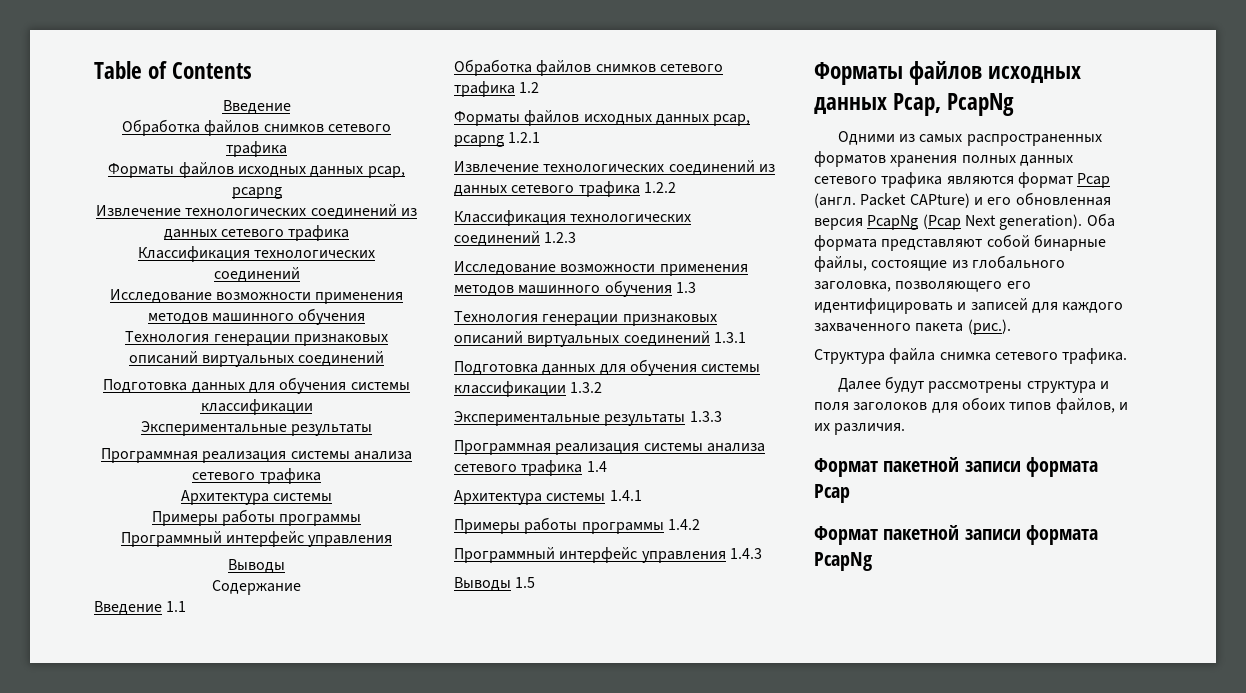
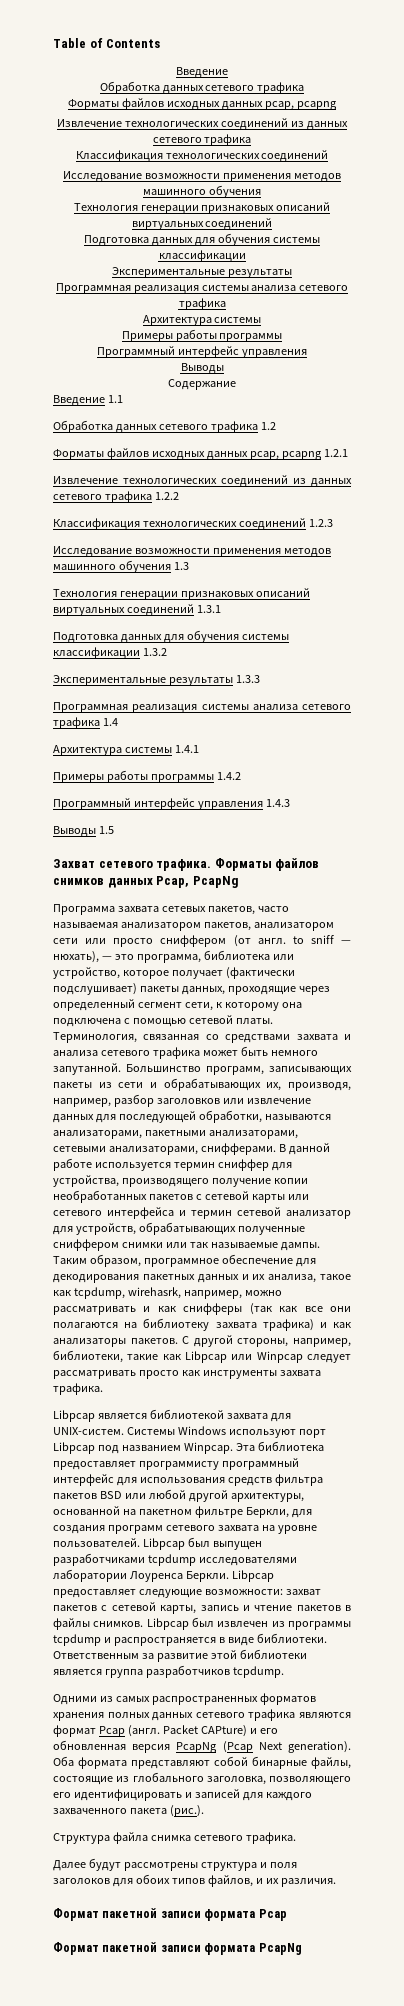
[204,120,324,136] файлов снимков -> [162,85,204,94] данных
[536,60,656,76] файлов снимков -> [115,424,157,433] данных
[814,61,1082,85] Форматы файлов исходных -> [53,858,320,871] [53,878,104,885] Захват сетевого трафика. Форматы файлов снимков
(1015, 104) none -> [53,904,289,915] [53,922,334,931] [53,935,351,947] [53,950,294,963] [53,967,295,979] [53,983,330,995] [53,999,302,1011] [53,1015,273,1027] [53,1032,351,1043] [53,1046,318,1059] [53,1063,352,1075] [53,1078,351,1091] [53,1094,311,1107] [53,1110,331,1123] [53,1130,298,1139] [53,1143,330,1155] [53,1158,292,1171] [53,1175,308,1187] [53,1190,309,1203] [53,1207,351,1219] [53,1222,305,1235] [53,1239,320,1251] [53,1254,316,1267] [53,1274,351,1283] [53,1287,282,1299] [53,1303,351,1315] [53,1318,351,1331] [53,1335,351,1347] [53,1350,351,1363] [53,1370,321,1379] [53,1383,103,1395] [53,1409,291,1422] [53,1426,326,1438] [53,1441,324,1454] [53,1458,299,1470] [53,1474,323,1486] [53,1489,304,1502] [53,1506,312,1518] [53,1525,317,1534] [53,1537,262,1550] [53,1553,297,1566] [53,1569,274,1582] [53,1589,321,1598] [53,1602,351,1614] [53,1617,352,1630] [53,1633,327,1646] [53,1649,307,1662] [53,1665,284,1678] // Программа захвата сетевых пакетов, часто называемая анализатором пакетов, анализатором сети или просто сниффером (от англ. to sniff — нюхать), — это программа, библиотека или устройство, которое получает (фактически подслушивает) пакеты данных, проходящие через определенный сегмент сети, к которому она подключена с помощью сетевой платы. Терминология, связанная со средствами захвата и анализа сетевого трафика может быть немного запутанной. Большинство программ, записывающих пакеты из сети и обрабатывающих их, производя, например, разбор заголовков или извлечение данных для последующей обработки, называются анализаторами, пакетными анализаторами, сетевыми анализаторами, снифферами. В данной работе используется термин сниффер для устройства, производящего получение копии необработанных пакетов с сетевой карты или сетевого интерфейса и термин сетевой анализатор для устройств, обрабатывающих полученные сниффером снимки или так называемые дампы. Таким образом, программное обеспечение для декодирования пакетных данных и их анализа, такое как tcpdump, wirehasrk, например, можно рассматривать и как снифферы (так как все они полагаются на библиотеку захвата трафика) и как анализаторы пакетов. С другой стороны, например, библиотеки, такие как Libpcap или Winpcap следует рассматривать просто как инструменты захвата трафика. // Libpcap является библиотекой захвата для UNIX-систем. Системы Windows используют порт Libpcap под названием Winpcap. Эта библиотека предоставляет программисту программный интерфейс для использования средств фильтра пакетов BSD или любой другой архитектуры, основанной на пакетном фильтре Беркли, для создания программ сетевого захвата на уровне пользователей. Libpcap был выпущен разработчиками tcpdump исследователями лаборатории Лоуренса Беркли. Libpcap предоставляет следующие возможности: захват пакетов с сетевой карты, запись и чтение пакетов в файлы снимков. Libpcap был извлечен из программы tcpdump и распространяется в виде библиотеки. Ответственным за развитие этой библиотеки является группа разработчиков tcpdump.

